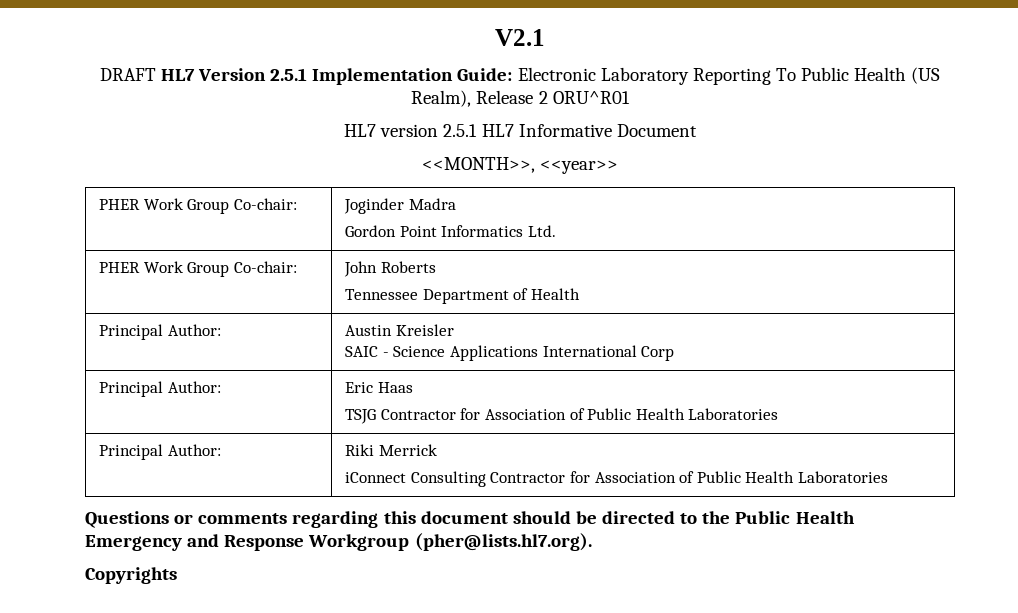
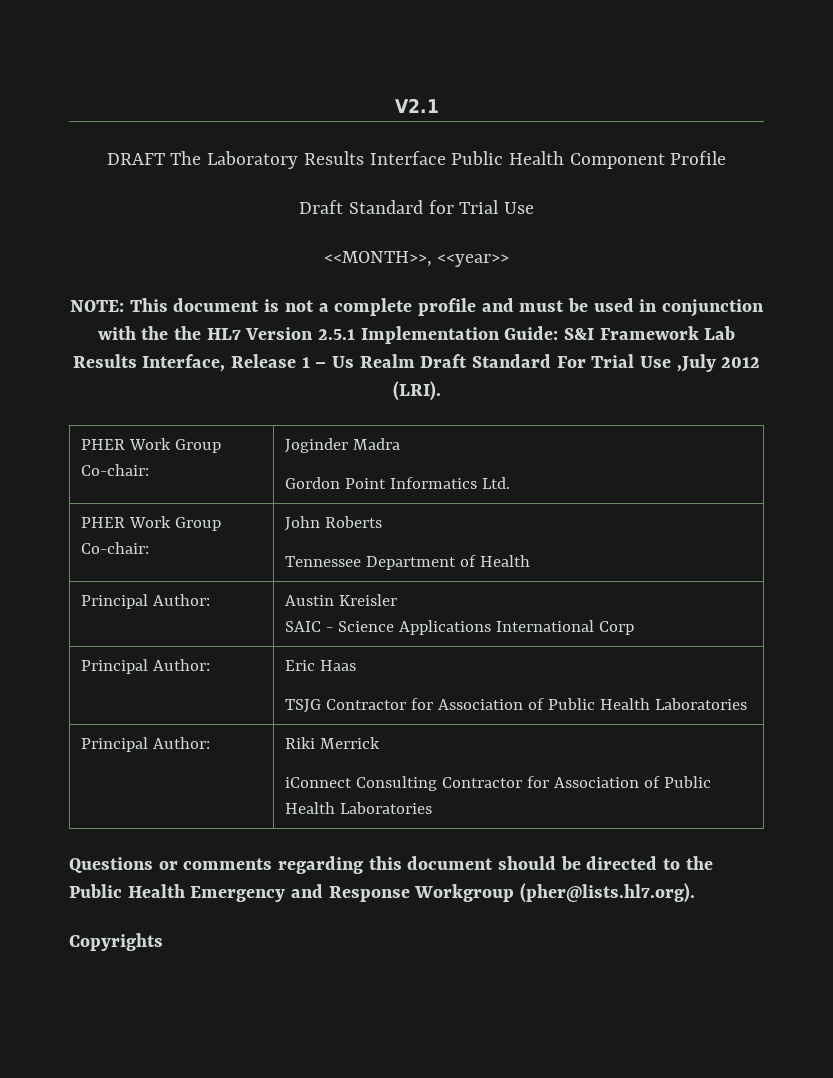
(156, 74) none -> [170,151,727,169] [299,200,534,214] [323,251,510,267] [70,298,764,317] [97,326,201,340] The Laboratory Results Interface Public Health Component Profile // Draft Standard for Trial Use // <<MONTH>>, <<year>> // NOTE: This document is not a complete profile and must be used in conjunction with the the
[517,67,941,85] [411,90,630,107] [344,124,697,137] [421,157,619,174] Electronic Laboratory Reporting To Public Health (US Realm), Release 2 ORU^R01 // HL7 version 2.5.1 HL7 Informative Document // <<MONTH>>, <<year>> -> [564,326,736,340] [72,354,761,372] [392,381,441,401] S&I Framework Lab Results Interface, Release 1 – Us Realm Draft Standard For Trial Use ,July 2012 (LRI).

